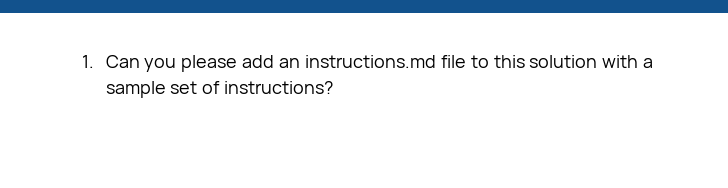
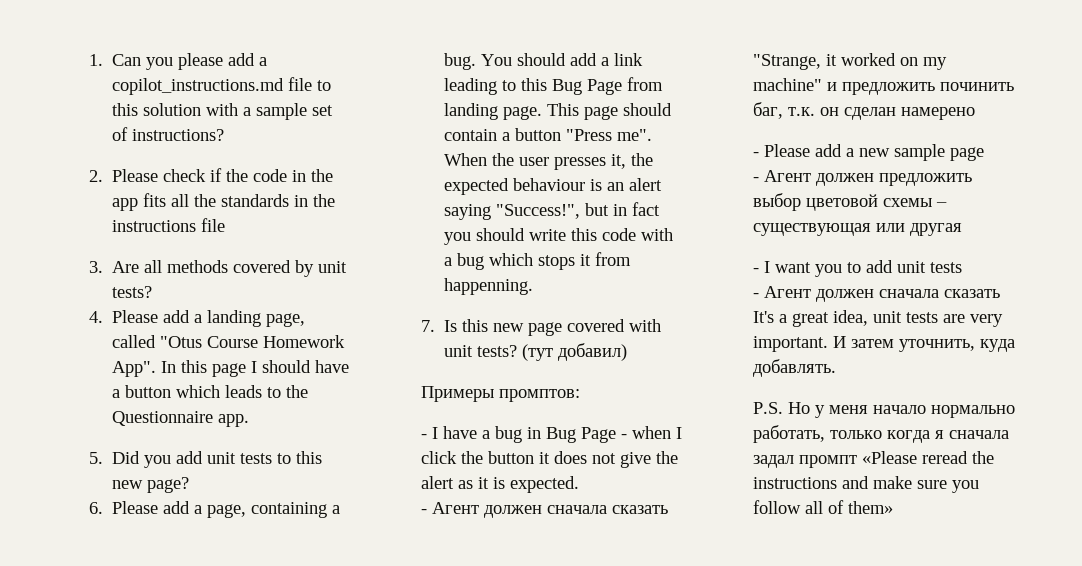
[279,55,436,68] an instructions.md -> [259,57,268,66] [112,78,285,95] a copilot_instructions.md
(334, 87) none -> [88,168,334,182] [112,193,336,211] [112,218,226,232] [88,260,348,277] [112,286,153,298] [88,310,306,327] [112,335,346,348] [112,360,350,377] [112,385,309,398] [112,411,250,427] [88,451,323,468] [112,477,190,493] [88,501,341,518] [444,53,644,70] [444,77,664,95] [444,103,673,120] [444,128,653,141] [444,153,654,170] [444,178,663,195] [444,202,661,220] [444,228,674,245] [444,252,632,270] [444,278,534,295] [420,319,662,336] [444,343,628,361] [420,386,580,402] [420,426,682,443] [420,451,678,468] [420,476,579,493] [420,502,668,518] [752,53,947,70] [752,78,1014,95] [752,102,975,120] [752,144,984,161] [752,170,972,186] [752,193,947,211] [752,223,962,236] [752,260,962,277] [752,286,1000,302] [752,310,1003,327] [752,336,1015,352] [752,359,836,377] [752,402,1015,418] [752,425,1009,443] [752,451,994,468] [752,476,979,493] [752,500,893,514] // 2. Please check if the code in the app fits all the standards in the instructions file // 3. Are all methods covered by unit tests? // 4. Please add a landing page, called "Otus Course Homework App". In this page I should have a button which leads to the Questionnaire app. // 5. Did you add unit tests to this new page? // 6. Please add a page, containing a bug. You should add a link leading to this Bug Page from landing page. This page should contain a button "Press me". When the user presses it, the expected behaviour is an alert saying "Success!", but in fact you should write this code with a bug which stops it from happenning. // 7. Is this new page covered with unit tests? (тут добавил) // Примеры промптов: // - I have a bug in Bug Page - when I click the button it does not give the alert as it is expected. // - Агент должен сначала сказать "Strange, it worked on my machine" и предложить починить баг, т.к. он сделан намерено // - Please add a new sample page // - Агент должен предложить выбор цветовой схемы – существующая или другая // - I want you to add unit tests // - Агент должен сначала сказать It's a great idea, unit tests are very important. И затем уточнить, куда добавлять. // P.S. Но у меня начало нормально работать, только когда я сначала задал промпт «Please reread the instructions and make sure you follow all of them»

